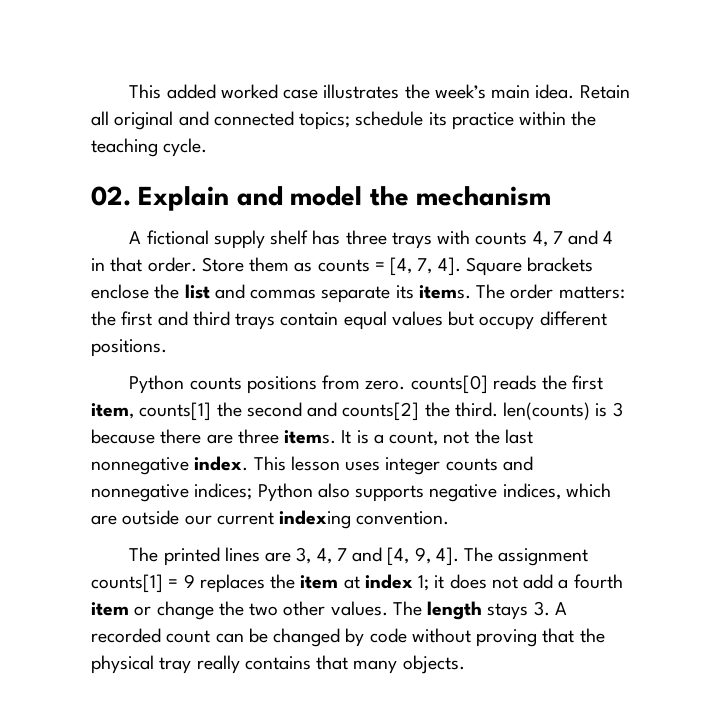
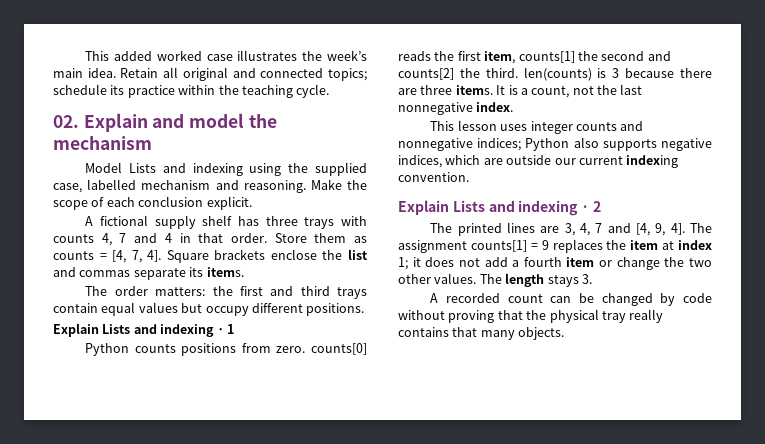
(552, 196) none -> [85,162,367,176] [53,179,367,193] [53,196,252,210] // Model Lists and indexing using the supplied case, labelled mechanism and reasoning. Make the scope of each conclusion explicit.
(471, 292) none -> (244, 272) //
(167, 348) none -> [53,323,234,337] // Explain Lists and indexing · 1
(249, 463) none -> (514, 107) //
(450, 518) none -> [398,200,601,216] // Explain Lists and indexing · 2
(550, 608) none -> (592, 279) //

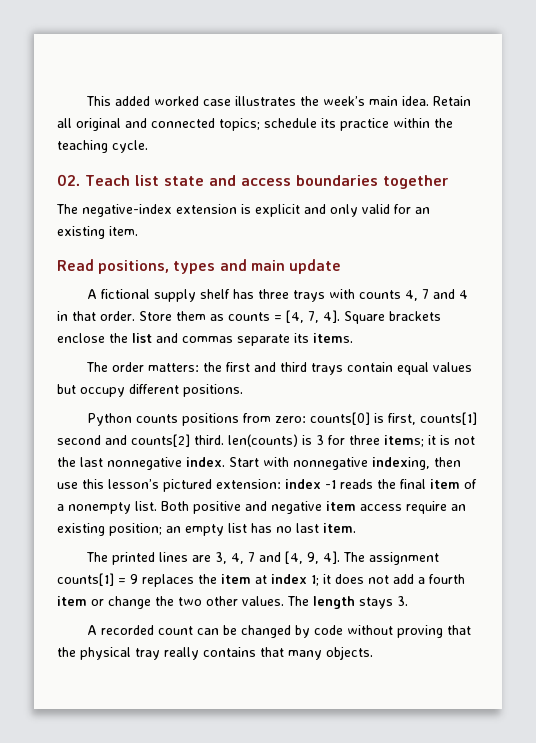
[83,113,277,132] [53,136,152,150] [85,162,367,176] [53,179,367,193] [53,196,252,210] Explain and model the mechanism // Model Lists and indexing using the supplied case, labelled mechanism and reasoning. Make the scope of each conclusion explicit. -> [85,175,449,189] [56,204,430,217] [57,226,138,239] [57,259,341,274] Teach list state and access boundaries together // The negative-index extension is explicit and only valid for an existing item. // Read positions, types and main update
[53,323,234,337] [85,343,367,356] [398,51,598,64] Explain Lists and indexing · 1 // Python counts positions from zero. counts[0] reads the first item, counts[1] the -> [87,412,478,426] Python counts positions from zero: counts[0] is first, counts[1]
[459,68,480,78] the -> (190, 440) none
[625,68,712,78] [398,85,570,98] because there are three items. It is a count, -> [328,435,450,447] for three items; it is
[430,120,644,134] [398,137,712,151] [398,155,679,168] [398,172,469,182] [398,200,601,216] // This lesson uses integer counts and nonnegative indices; Python also supports negative indices, which are outside our current indexing convention. // Explain Lists and indexing · 2 -> [229,457,461,470] [57,479,477,492] [57,501,466,514] [57,523,356,536] Start with nonnegative indexing, then use this lesson’s pictured extension: index -1 reads the final item of a nonempty list. Both positive and negative item access require an existing position; an empty list has no last item.

